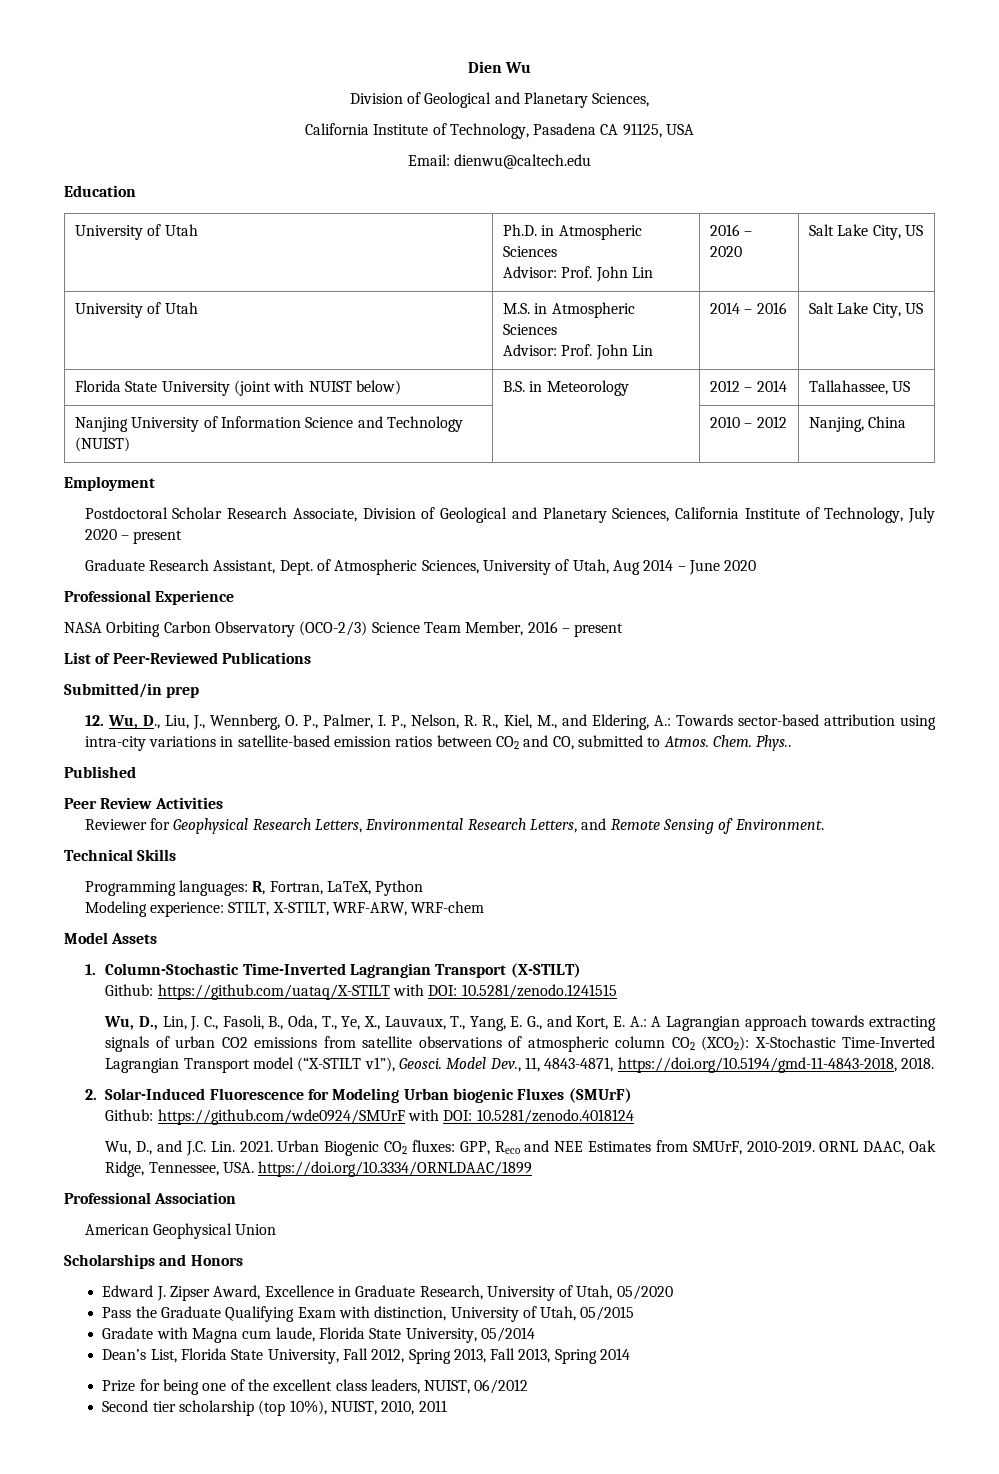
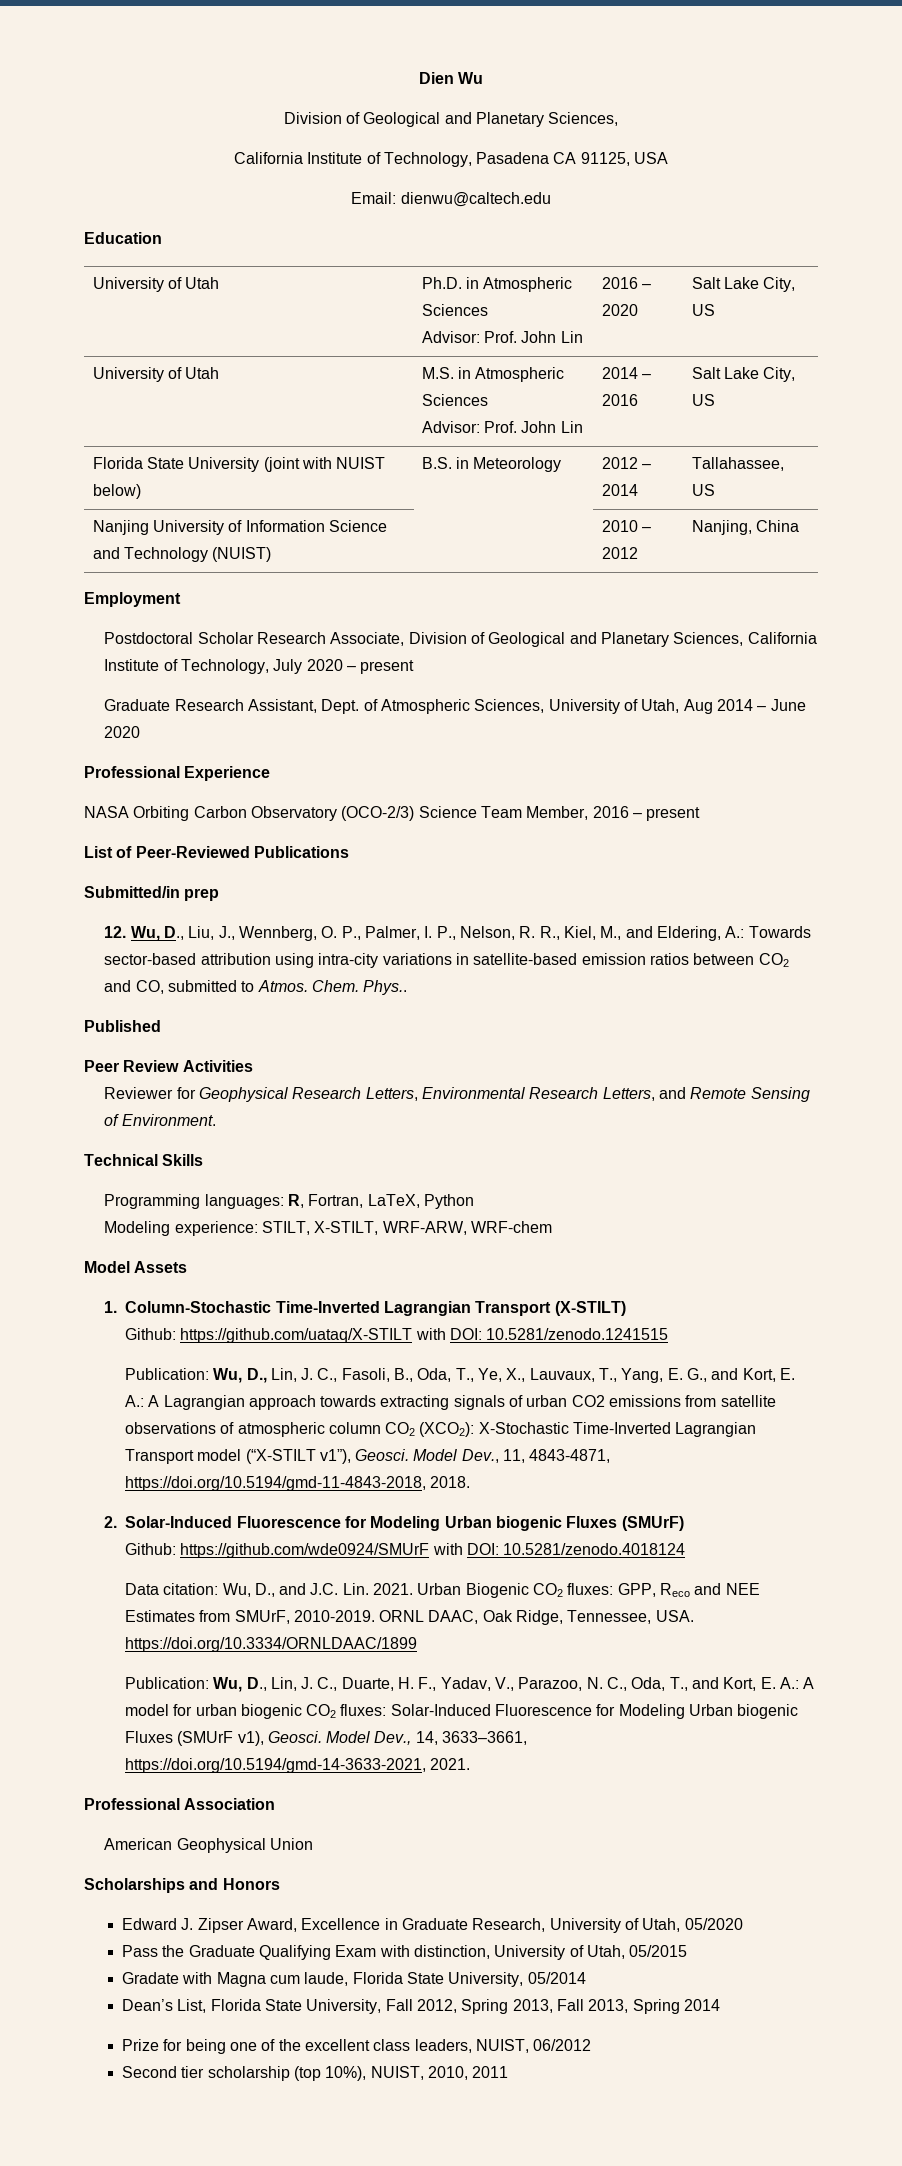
(617, 991) none -> [124,1368,209,1380] Publication:
(634, 1116) none -> [124,1583,219,1595] Data citation:
(533, 1169) none -> [124,1677,815,1692] [124,1704,799,1719] [124,1731,528,1746] [124,1758,471,1773] // Publication: Wu, D., Lin, J. C., Duarte, H. F., Yadav, V., Parazoo, N. C., Oda, T., and Kort, E. A.: A model for urban biogenic CO2 fluxes: Solar-Induced Fluorescence for Modeling Urban biogenic Fluxes (SMUrF v1), Geosci. Model Dev., 14, 3633–3661, https://doi.org/10.5194/gmd-14-3633-2021, 2021.

